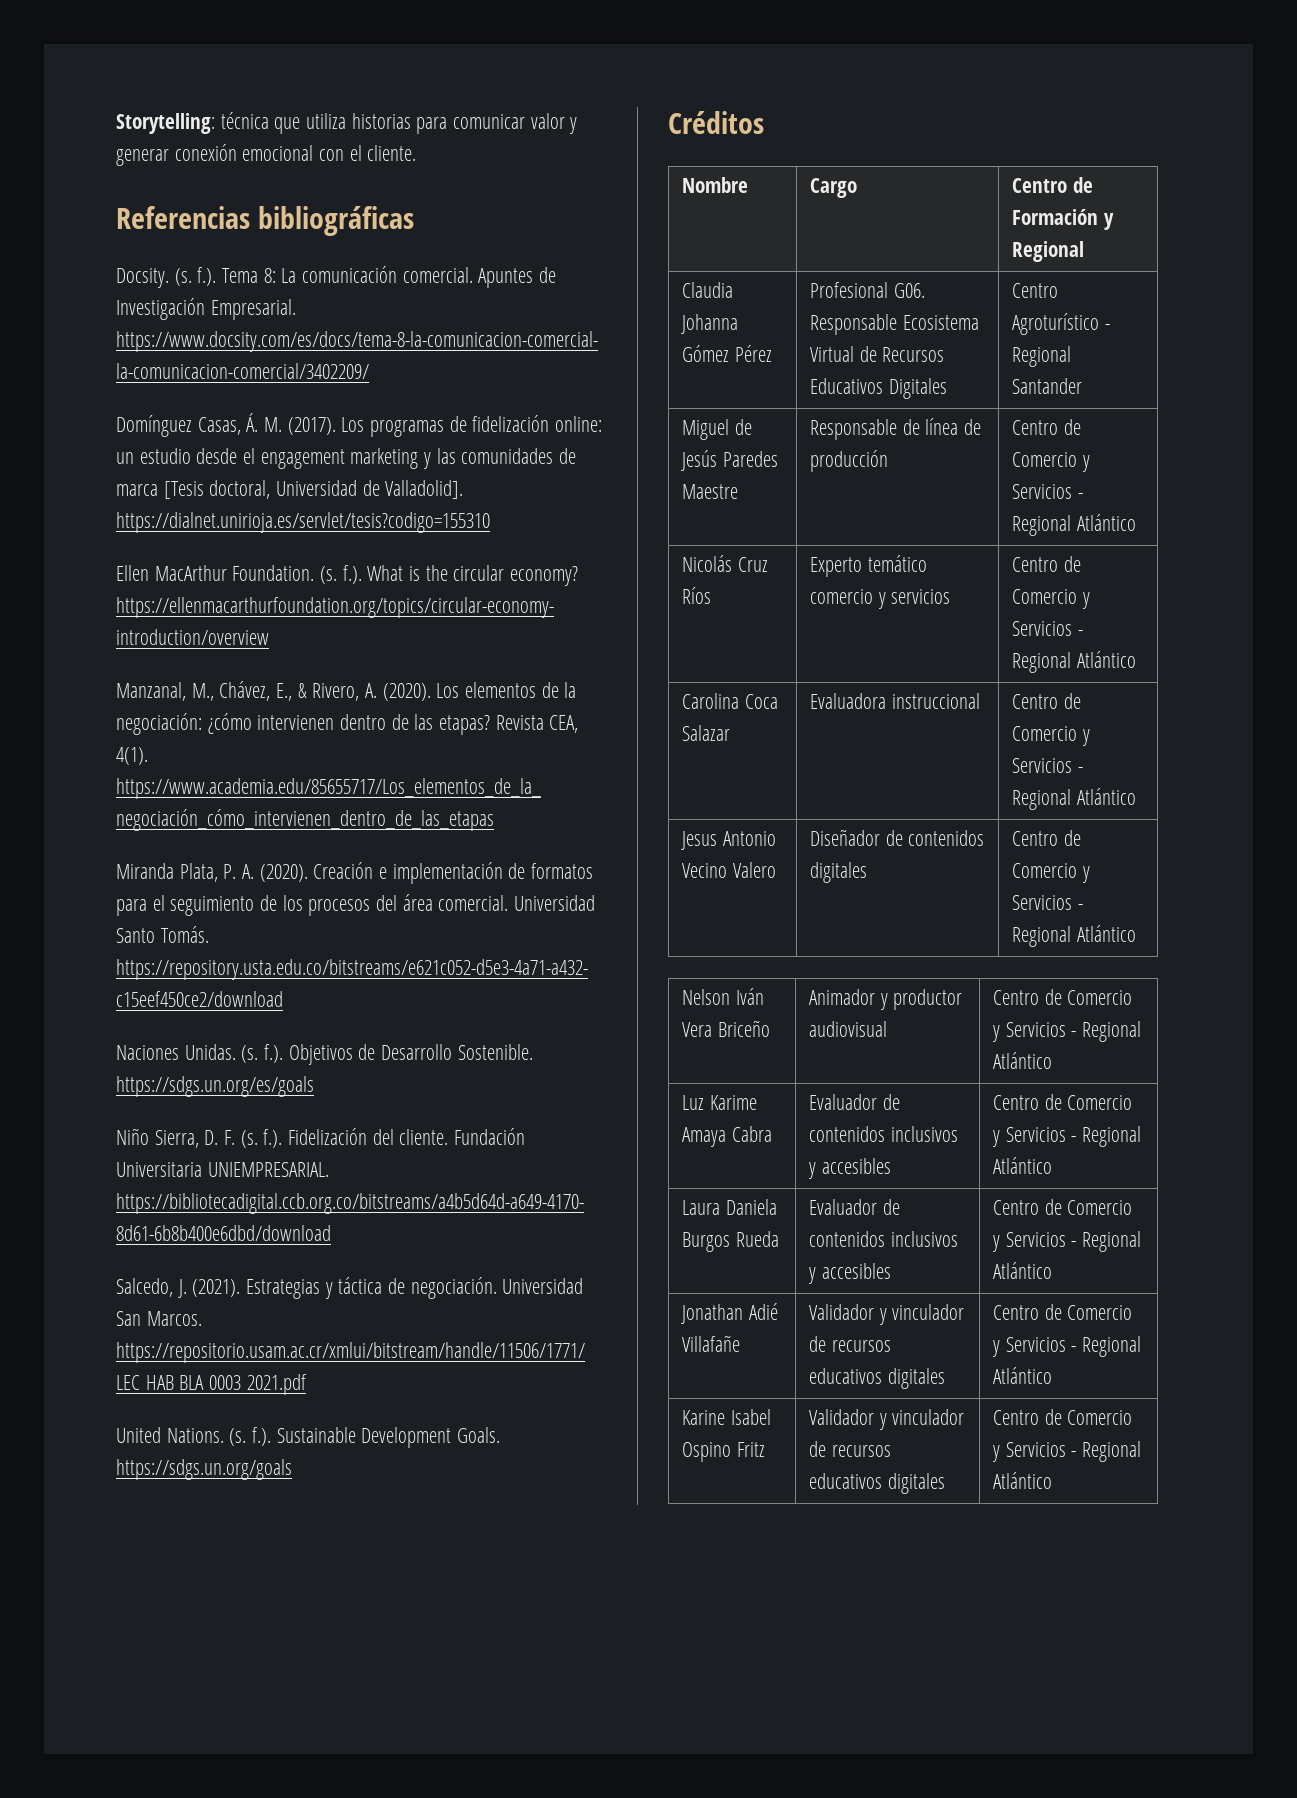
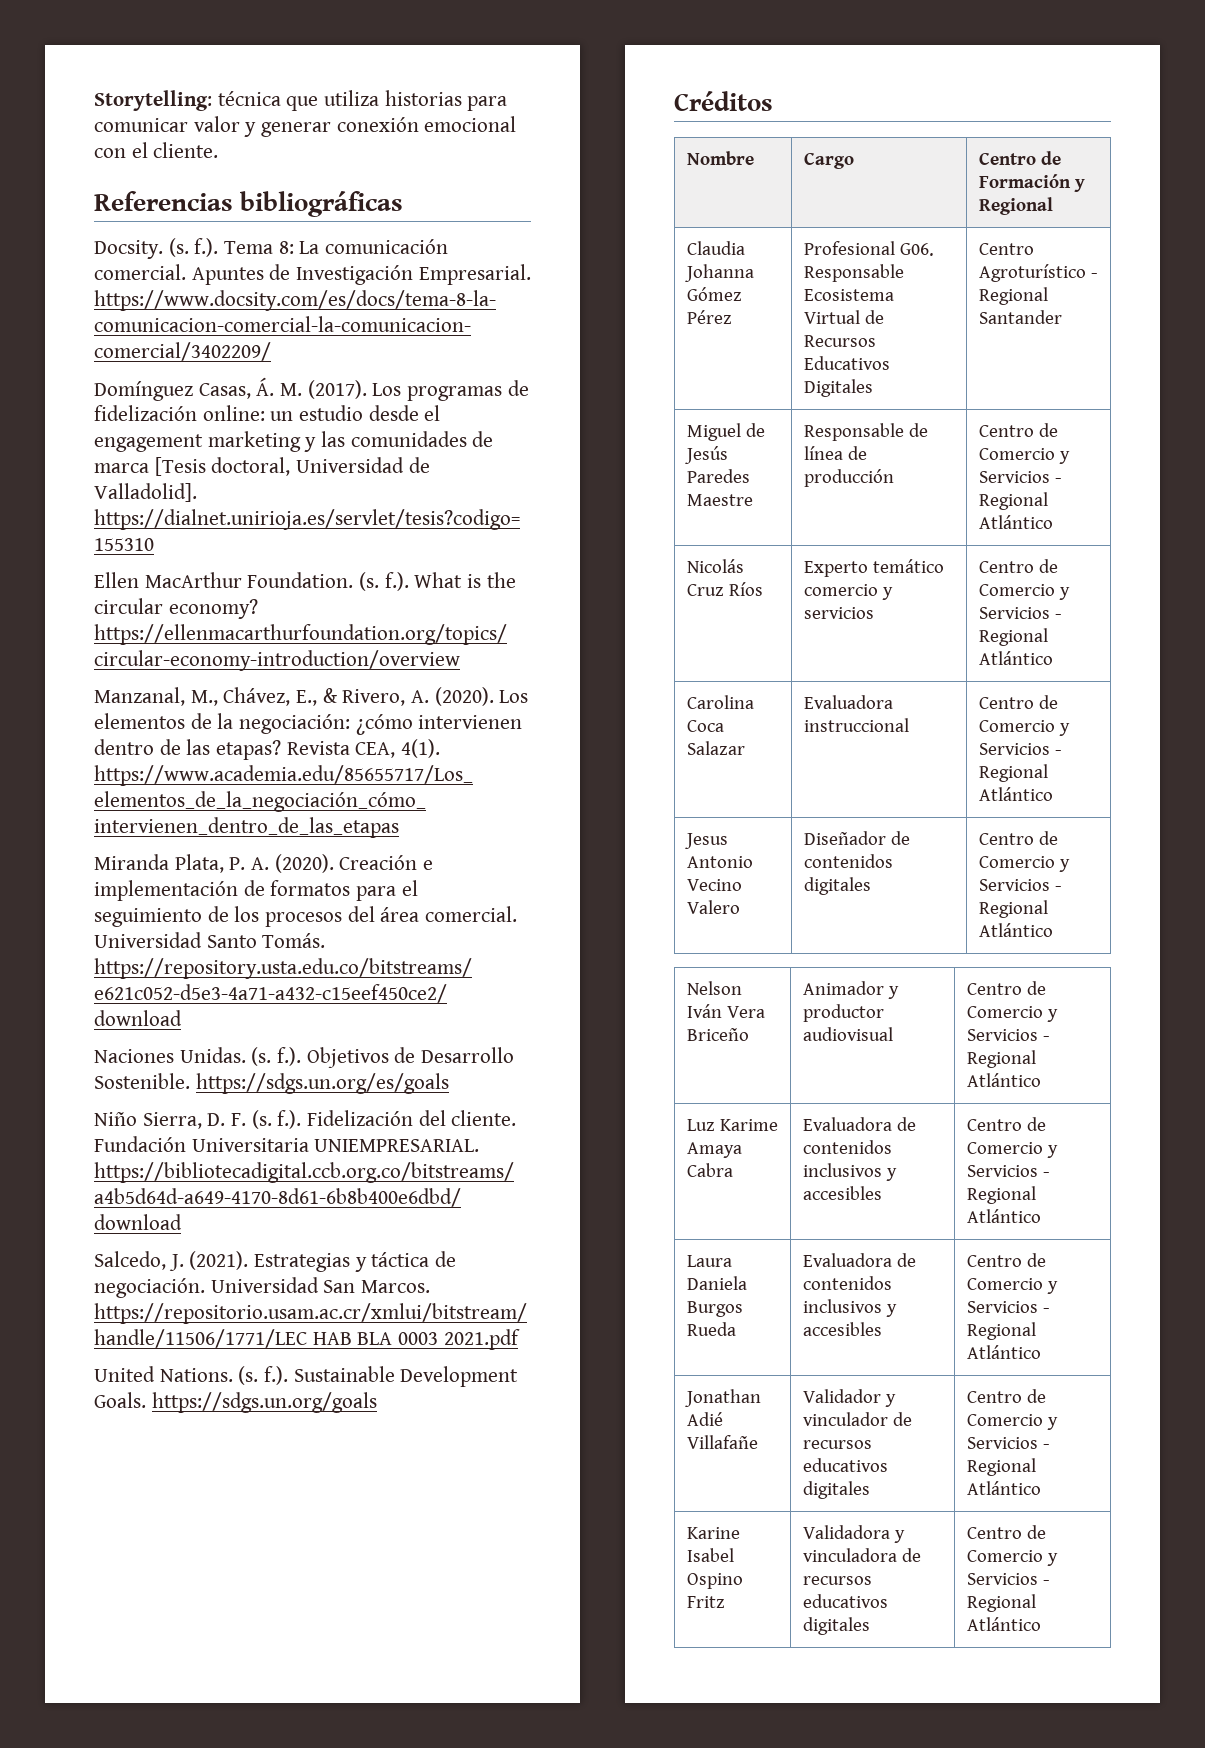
[808,1094,877,1110] Evaluador -> [802,1117,892,1131] Evaluadora
[808,1199,877,1215] Evaluador -> [802,1253,892,1267] Evaluadora
[808,1409,965,1430] Validador y vinculador -> [802,1525,905,1543] [802,1548,897,1562] Validadora y vinculadora

